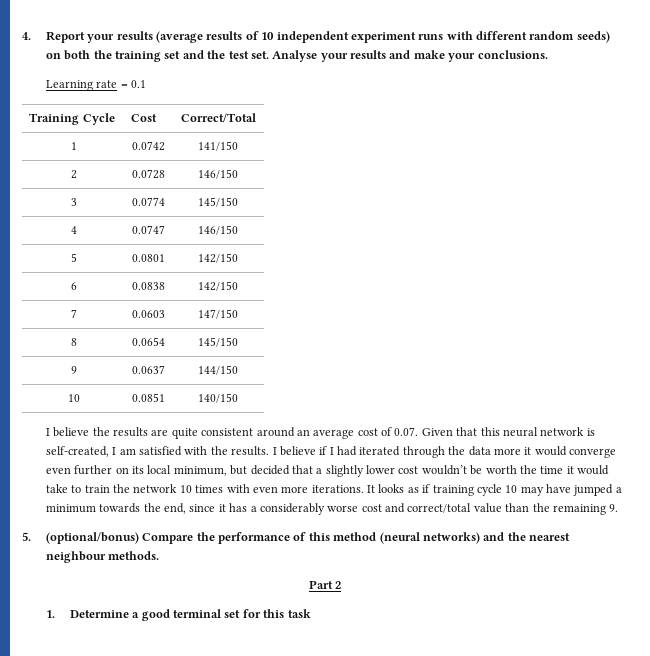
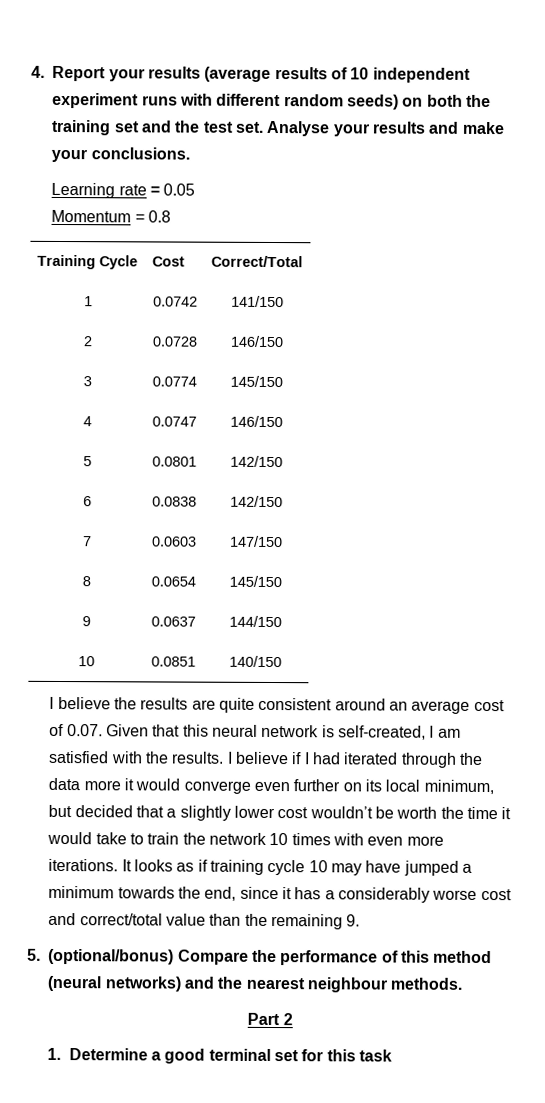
[131,80,147,88] 0.1 -> [163,183,196,196] [51,209,171,223] 0.05 // Momentum = 0.8

